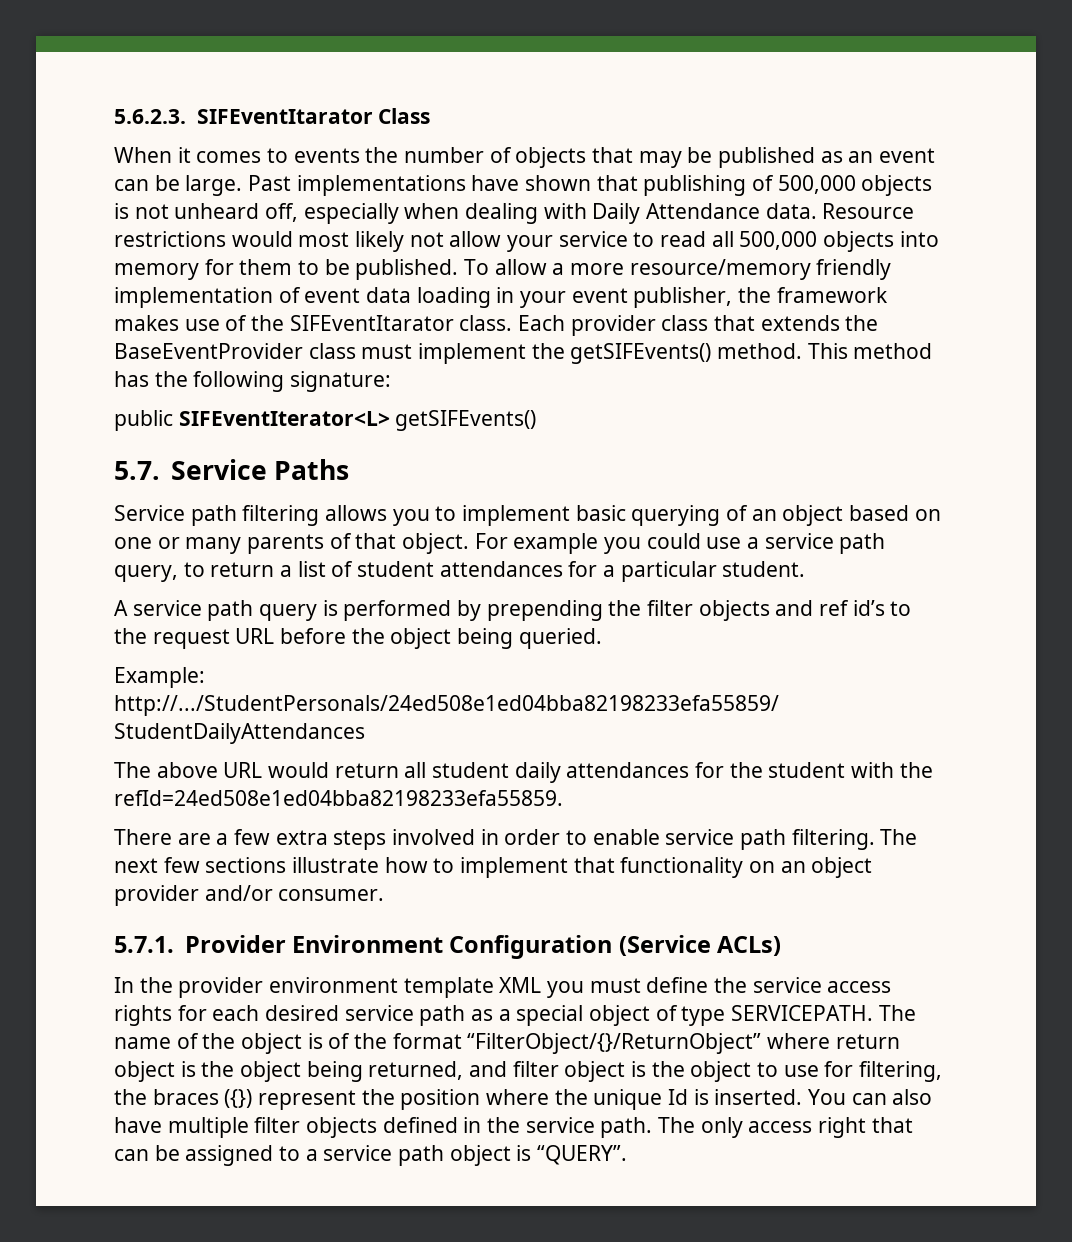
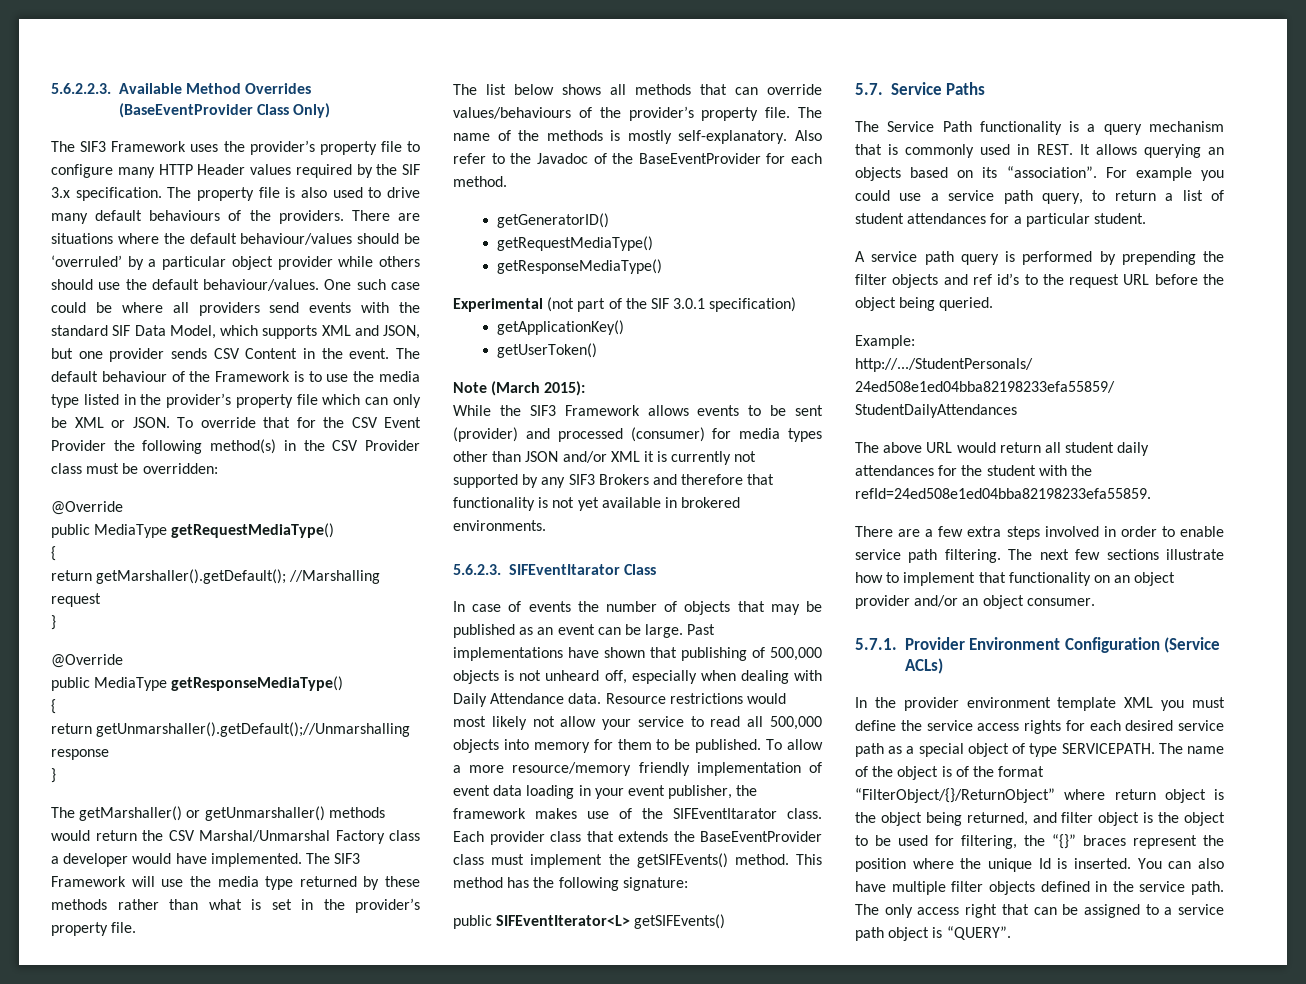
(114, 116) none -> [51,83,312,94] [118,103,331,118] [51,140,420,155] [51,164,420,178] [51,187,420,201] [51,210,420,224] [51,233,420,245] [51,255,420,270] [51,279,420,291] [51,302,420,316] [51,325,420,339] [51,348,421,362] [51,371,420,382] [51,393,421,408] [51,417,421,428] [51,439,421,454] [51,463,218,474] [51,501,123,515] [51,523,335,538] [51,546,56,561] [51,569,381,584] [51,593,101,607] [51,615,56,630] [51,654,123,668] [51,676,344,691] [51,699,56,714] [51,722,411,737] [51,749,109,760] [51,768,56,783] [51,806,385,821] [51,830,420,844] [51,853,361,867] [51,876,420,890] [51,898,420,913] [51,922,137,936] [453,84,822,95] [453,106,822,121] [453,130,822,144] [453,153,822,164] [453,176,507,187] [496,213,609,228] [496,236,653,251] [496,259,662,274] [453,297,797,312] [496,320,624,335] [496,343,597,358] [453,381,586,396] [453,405,823,416] [453,427,822,442] [453,451,757,465] [453,474,775,488] [453,497,741,511] [453,520,546,531] 5.6.2.2.3. Available Method Overrides (BaseEventProvider Class Only) // The SIF3 Framework uses the provider’s property file to configure many HTTP Header values required by the SIF 3.x specification. The property file is also used to drive many default behaviours of the providers. There are situations where the default behaviour/values should be ‘overruled’ by a particular object provider while others should use the default behaviour/values. One such case could be where all providers send events with the standard SIF Data Model, which supports XML and JSON, but one provider sends CSV Content in the event. The default behaviour of the Framework is to use the media type listed in the provider’s property file which can only be XML or JSON. To override that for the CSV Event Provider the following method(s) in the CSV Provider class must be overridden: // @Override // public MediaType getRequestMediaType() // { // return getMarshaller().getDefault(); //Marshalling request // } // @Override // public MediaType getResponseMediaType() // { // return getUnmarshaller().getDefault();//Unmarshalling response // } // The getMarshaller() or getUnmarshaller() methods would return the CSV Marshal/Unmarshal Factory class a developer would have implemented. The SIF3 Framework will use the media type returned by these methods rather than what is set in the provider’s property file. // The list below shows all methods that can override values/behaviours of the provider’s property file. The name of the methods is mostly self-explanatory. Also refer to the Javadoc of the BaseEventProvider for each method. // getGeneratorID() // getRequestMediaType() // getResponseMediaType() // Experimental (not part of the SIF 3.0.1 specification) // getApplicationKey() // getUserToken() // Note (March 2015): // While the SIF3 Framework allows events to be sent (provider) and processed (consumer) for media types other than JSON and/or XML it is currently not supported by any SIF3 Brokers and therefore that functionality is not yet available in brokered environments. //
[114,147,289,163] When it comes to -> [453,601,522,612] In case of
[114,505,941,526] [114,533,470,554] Service path filtering allows you to implement basic querying of an object based on one or many parents of that object. -> [855,121,1224,135] [855,144,1224,158] [855,166,1097,181] The Service Path functionality is a query mechanism that is commonly used in REST. It allows querying an objects based on its “association”.
(273, 893) none -> [962,595,1024,609] an object
[783,1065,819,1077] use -> [875,835,928,846] be used
[152,1089,253,1108] braces ({}) -> [1052,834,1126,849] “{}” braces

